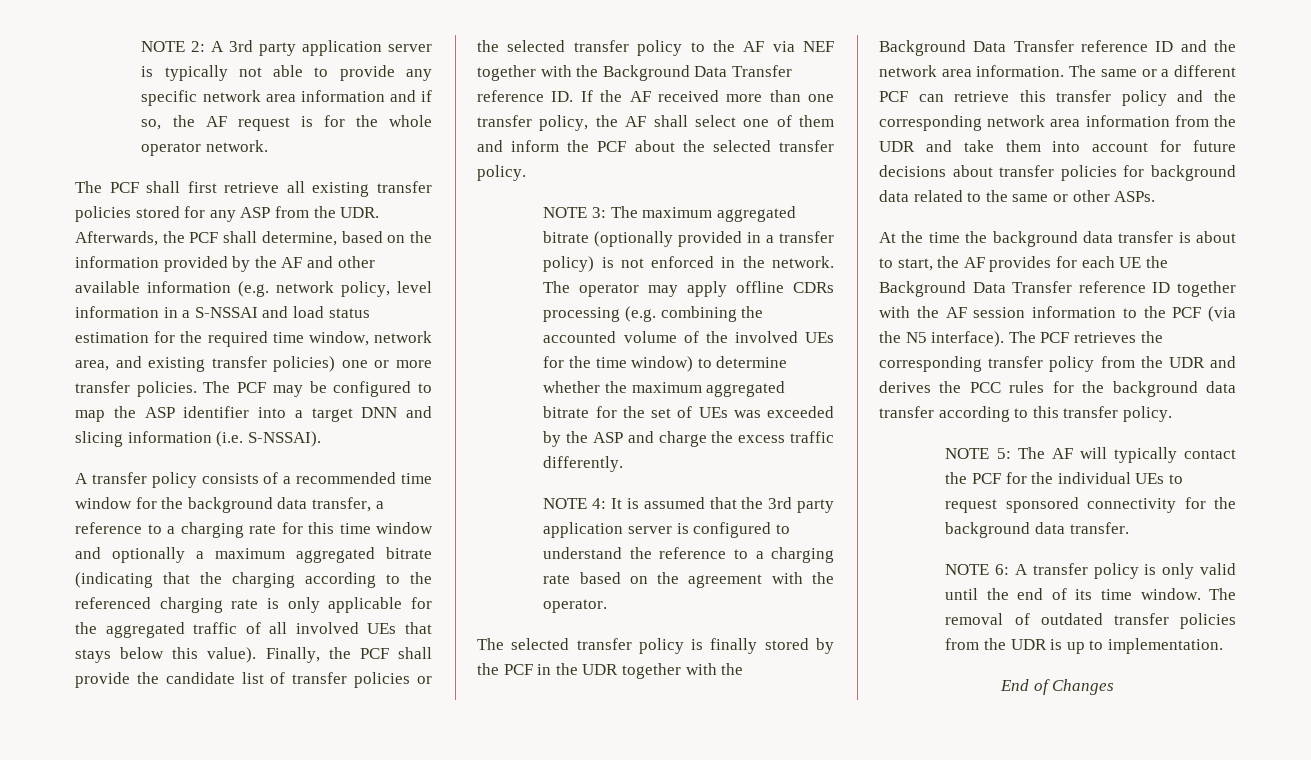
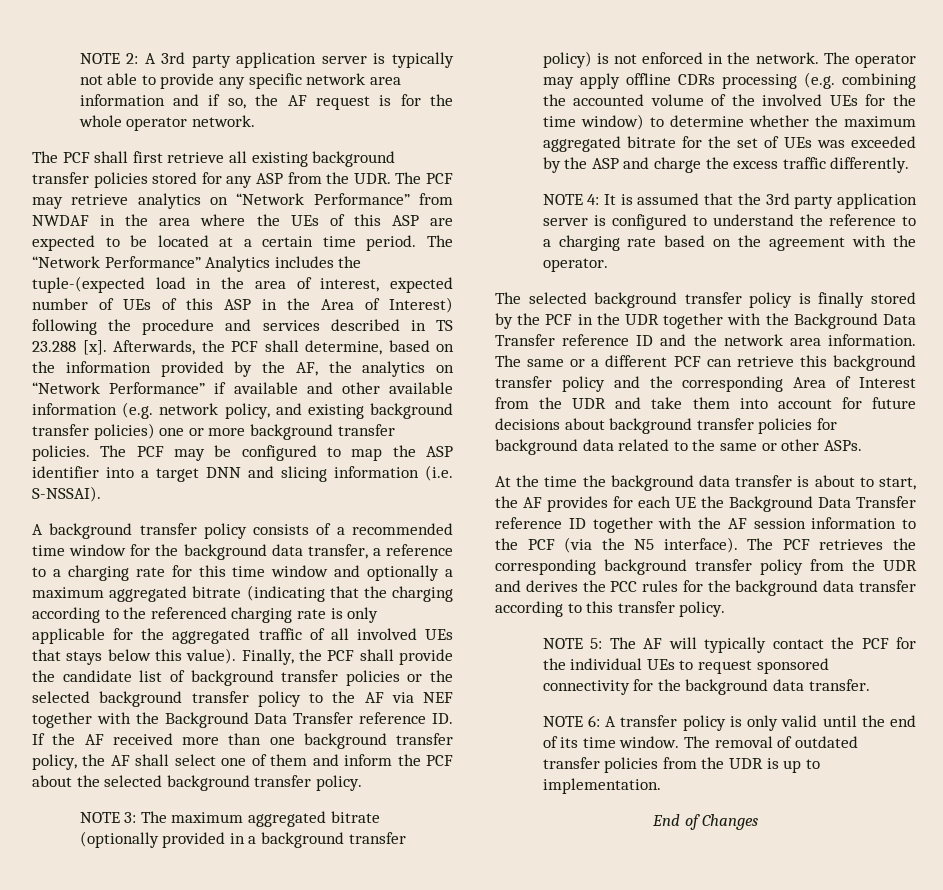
(370, 189) none -> [312,151,396,167] background
(380, 212) none -> [395,172,454,184] [32,193,453,209] [32,214,454,226] [32,235,453,251] [32,256,362,272] [32,276,454,293] [32,297,453,313] [32,319,454,335] [32,340,107,355] The PCF may retrieve analytics on “Network Performance” from NWDAF in the area where the UEs of this ASP are expected to be located at a certain time period. The “Network Performance” Analytics includes the tuple-(expected load in the area of interest, expected number of UEs of this ASP in the Area of Interest) following the procedure and services described in TS 23.288 [x].
[281,257,303,268] AF -> [295,361,454,377] [32,382,298,394] AF, the analytics on “Network Performance” if available
[397,281,432,293] [75,306,370,318] [75,331,432,347] [75,360,109,371] level information in a S-NSSAI and load status estimation for the required time window, network area, -> (270, 411) none
(206, 364) none -> [370,403,453,419] background
(432, 364) none -> [249,424,333,440] background
(88, 478) none -> [49,523,133,539] background
(286, 678) none -> [190,670,274,686] background
(566, 46) none -> [99,691,183,707] background
(834, 98) none -> [303,733,387,749] background
(771, 146) none -> [166,775,250,791] background
(775, 239) none -> [260,832,344,848] background
(570, 644) none -> [594,292,678,308] background
(1046, 96) none -> [833,355,916,371] background
[987,115,1170,127] network area information -> [793,376,916,388] Area of Interest
(993, 171) none -> [609,418,693,434] background
(982, 364) none -> [604,559,687,575] background

